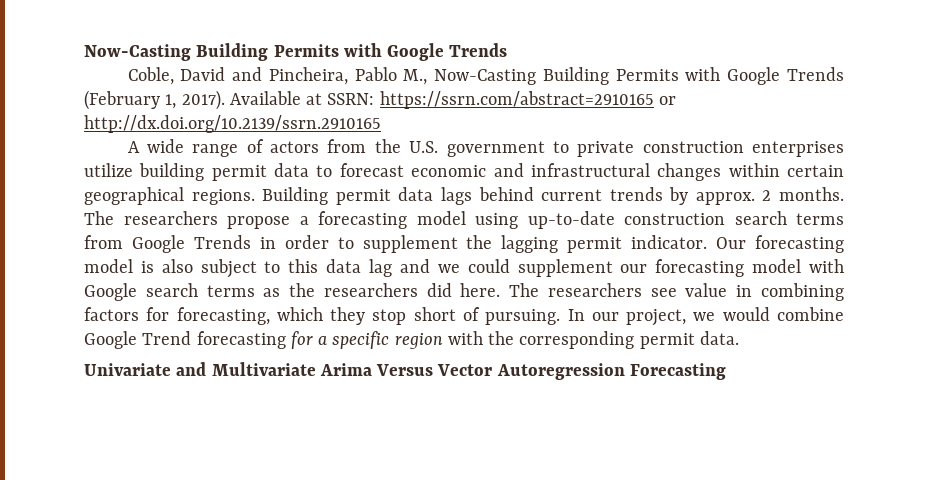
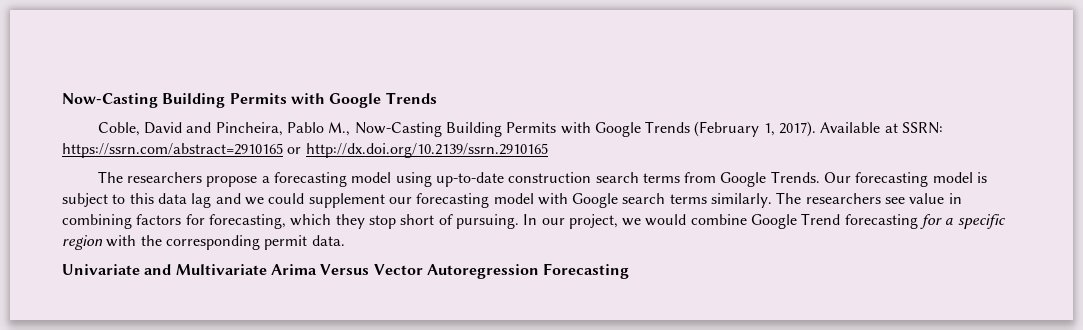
[127,139,844,157] [84,163,845,181] [84,187,845,205] A wide range of actors from the U.S. government to private construction enterprises utilize building permit data to forecast economic and infrastructural changes within certain geographical regions. Building permit data lags behind current trends by approx. 2 months. -> (548, 150) none
[193,235,708,253] Trends in order to supplement the lagging permit indicator. -> [770,171,820,183] Trends.
[161,259,193,273] also -> (988, 177) none
[263,283,501,297] as the researchers did here. -> [711,193,773,208] similarly.

